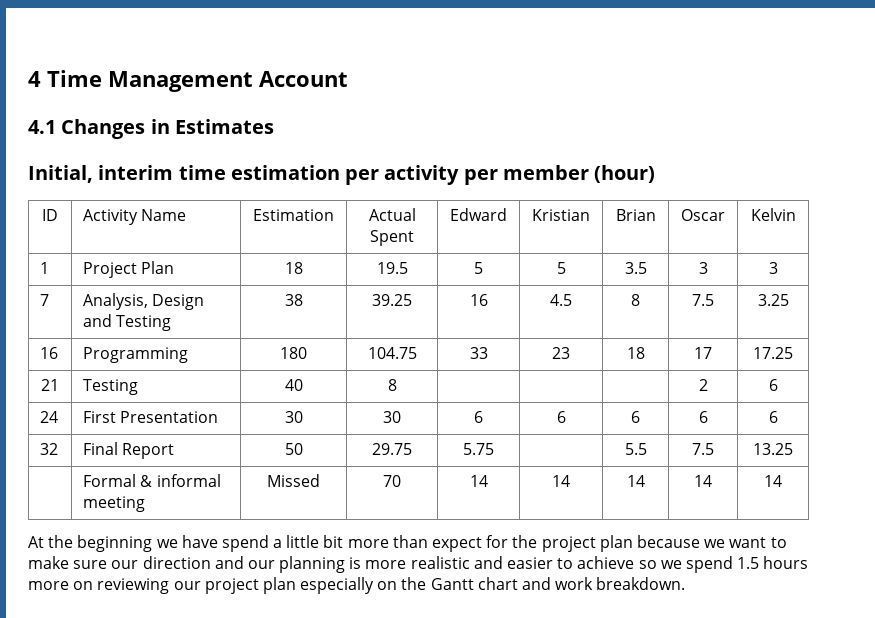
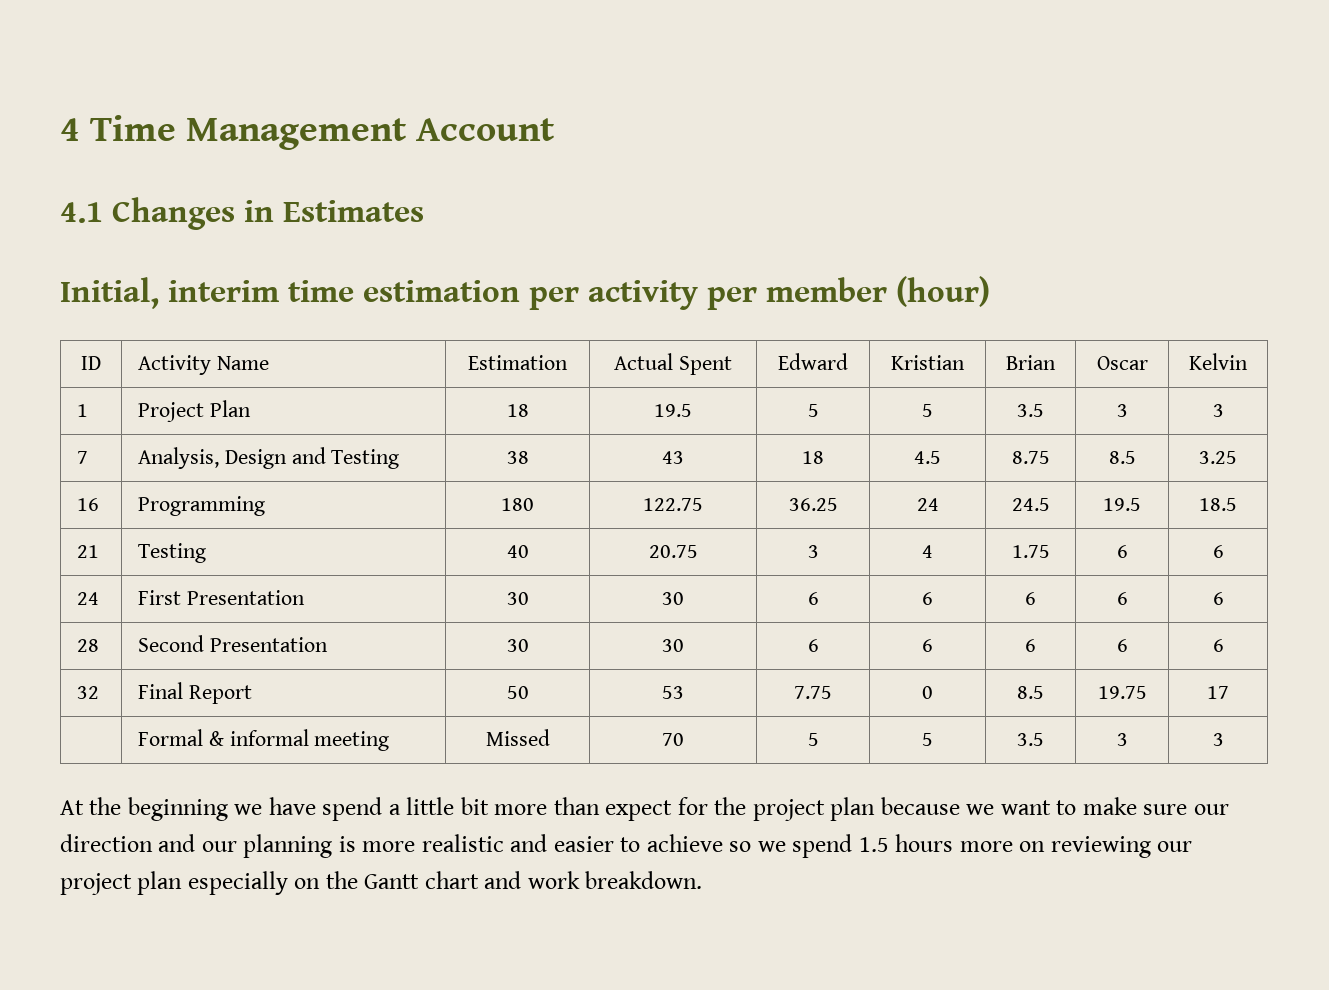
[372,294,412,306] [469,294,488,306] 39.25 | 16 -> [662,451,684,464] [802,451,824,464] 43 | 18
[631,294,640,306] [692,294,714,306] 8 | 7.5 -> [1011,451,1050,464] [1108,451,1136,464] 8.75 | 8.5
[367,347,417,359] [469,347,488,359] [552,347,570,359] [626,347,645,359] [694,347,712,359] [753,347,793,359] [41,379,59,391] [83,379,139,395] [284,379,303,391] [387,379,397,391] [698,379,708,391] 104.75 | 33 | 23 | 18 | 17 | 17.25 // 21 | Testing | 40 | 8 | | | | 2 -> [643,498,703,511] [788,498,838,511] [916,498,939,511] [1011,498,1050,511] [1103,498,1141,511] [1199,498,1237,511] [76,545,99,558] [137,543,206,563] [506,545,529,558] [648,545,698,558] [807,545,819,558] [922,545,933,558] [1011,545,1050,558] [1116,545,1128,558] 122.75 | 36.25 | 24 | 24.5 | 19.5 | 18.5 // 21 | Testing | 40 | 20.75 | 3 | 4 | 1.75 | 6
[40,443,59,455] [83,442,175,459] [284,443,303,455] [372,443,412,455] [463,443,494,455] [624,443,647,455] [692,443,714,455] [753,443,793,455] 32 | Final Report | 50 | 29.75 | 5.75 | | 5.5 | 7.5 | 13.25 -> [76,639,99,652] [137,635,328,652] [506,639,529,652] [662,639,684,652] [807,639,819,652] [922,639,933,652] [1025,639,1036,652] [1116,639,1128,652] [1212,639,1224,652] [76,686,99,699] [137,682,252,704] [506,686,529,699] [662,686,684,699] [794,686,832,699] [922,686,933,699] [1017,686,1044,699] [1097,686,1147,699] [1207,686,1229,699] 28 | Second Presentation | 30 | 30 | 6 | 6 | 6 | 6 | 6 // 32 | Final Report | 50 | 53 | 7.75 | 0 | 8.5 | 19.75 | 17
[469,475,488,487] [552,475,570,487] [626,475,645,487] [694,475,712,487] [764,475,782,487] 14 | 14 | 14 | 14 | 14 -> [807,733,819,746] [922,733,933,746] [1017,733,1044,746] [1116,733,1128,746] [1212,733,1224,746] 5 | 5 | 3.5 | 3 | 3

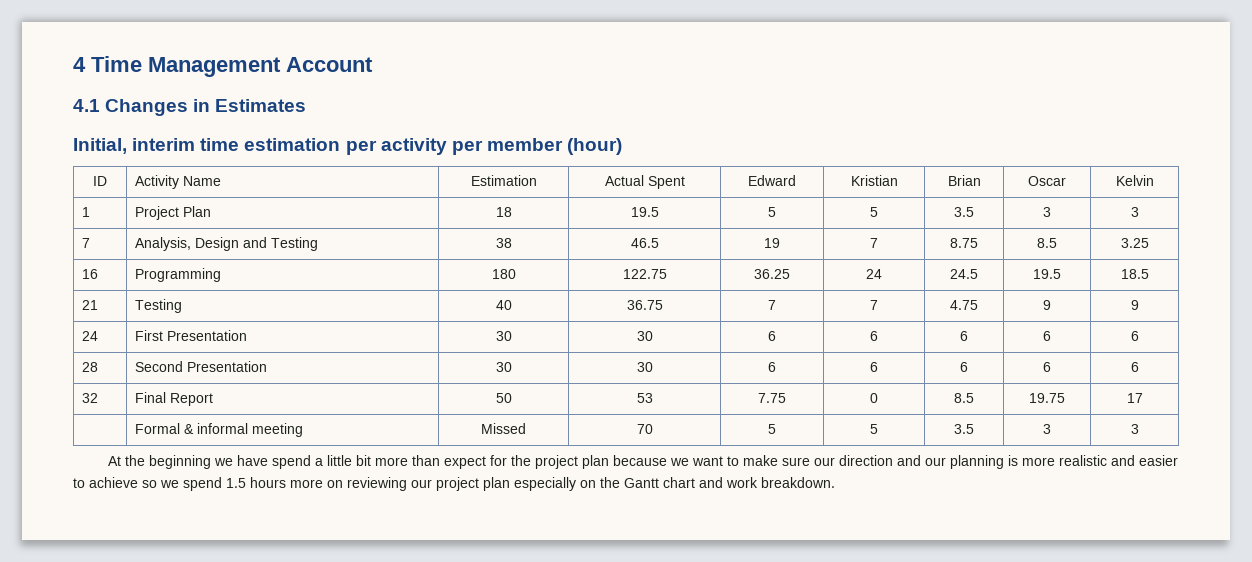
[662,451,684,464] [802,451,824,464] [914,451,941,464] 43 | 18 | 4.5 -> [630,238,659,248] [764,238,780,248] [870,238,878,248] 46.5 | 19 | 7
[648,545,698,558] [807,545,819,558] [922,545,933,558] [1011,545,1050,558] [1116,545,1128,558] [1212,545,1224,558] 20.75 | 3 | 4 | 1.75 | 6 | 6 -> [626,300,663,310] [768,300,776,310] [870,300,878,310] [950,300,978,310] [1043,300,1051,310] [1130,300,1139,310] 36.75 | 7 | 7 | 4.75 | 9 | 9

